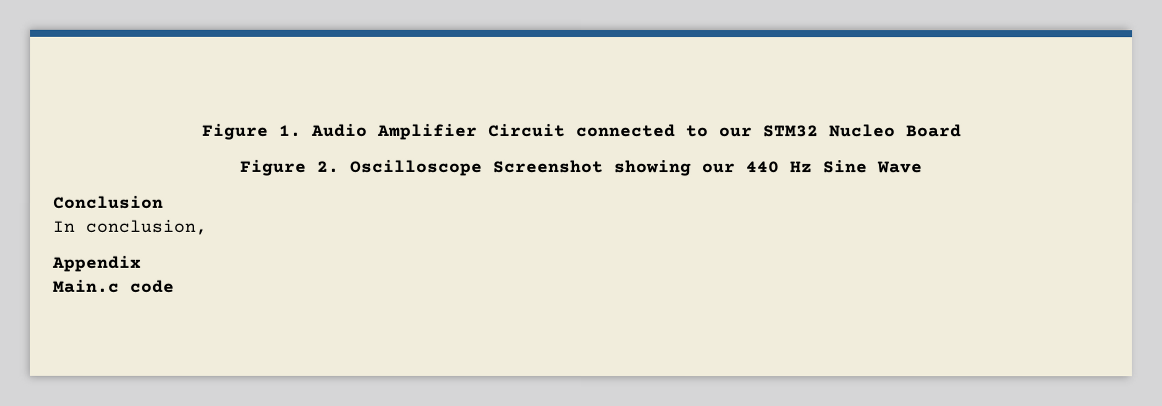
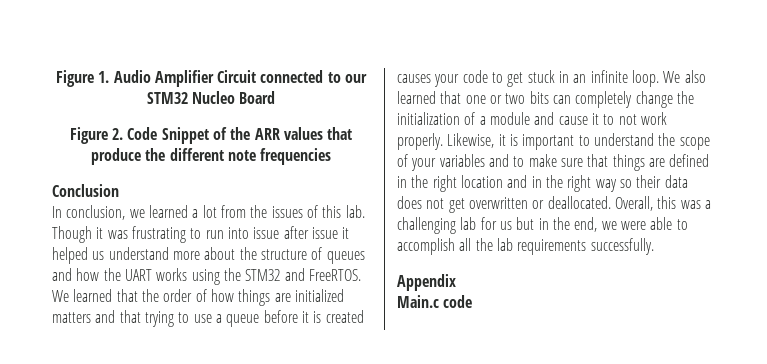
[350,159,923,177] [52,195,164,209] [52,219,207,235] Oscilloscope Screenshot showing our 440 Hz Sine Wave // Conclusion // In conclusion, -> [127,127,353,144] [90,148,332,165] [52,184,119,197] [52,205,365,220] [52,226,350,243] [52,247,365,264] [52,268,361,285] [52,289,344,306] [52,310,364,327] [397,70,706,87] [397,91,694,108] [397,112,667,125] [397,133,710,150] [397,154,710,171] [397,175,688,192] [397,196,711,213] [397,217,688,234] [397,238,654,255] Code Snippet of the ARR values that produce the different note frequencies // Conclusion // In conclusion, we learned a lot from the issues of this lab. Though it was frustrating to run into issue after issue it helped us understand more about the structure of queues and how the UART works using the STM32 and FreeRTOS. We learned that the order of how things are initialized matters and that trying to use a queue before it is created causes your code to get stuck in an infinite loop. We also learned that one or two bits can completely change the initialization of a module and cause it to not work properly. Likewise, it is important to understand the scope of your variables and to make sure that things are defined in the right location and in the right way so their data does not get overwritten or deallocated. Overall, this was a challenging lab for us but in the end, we were able to accomplish all the lab requirements successfully.

